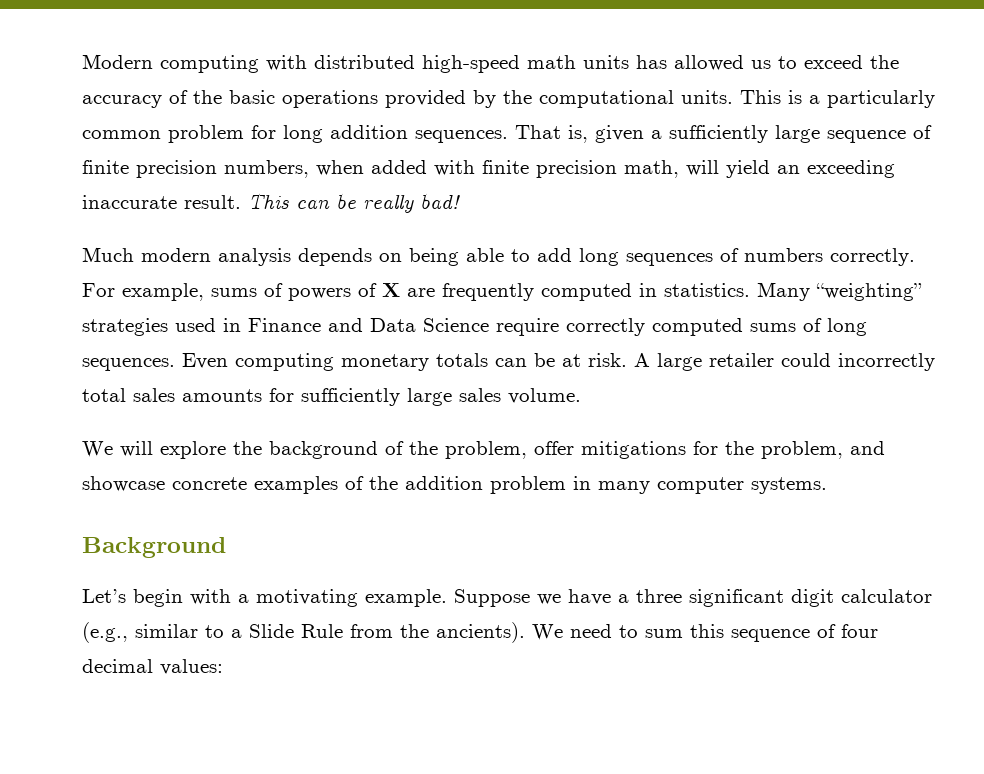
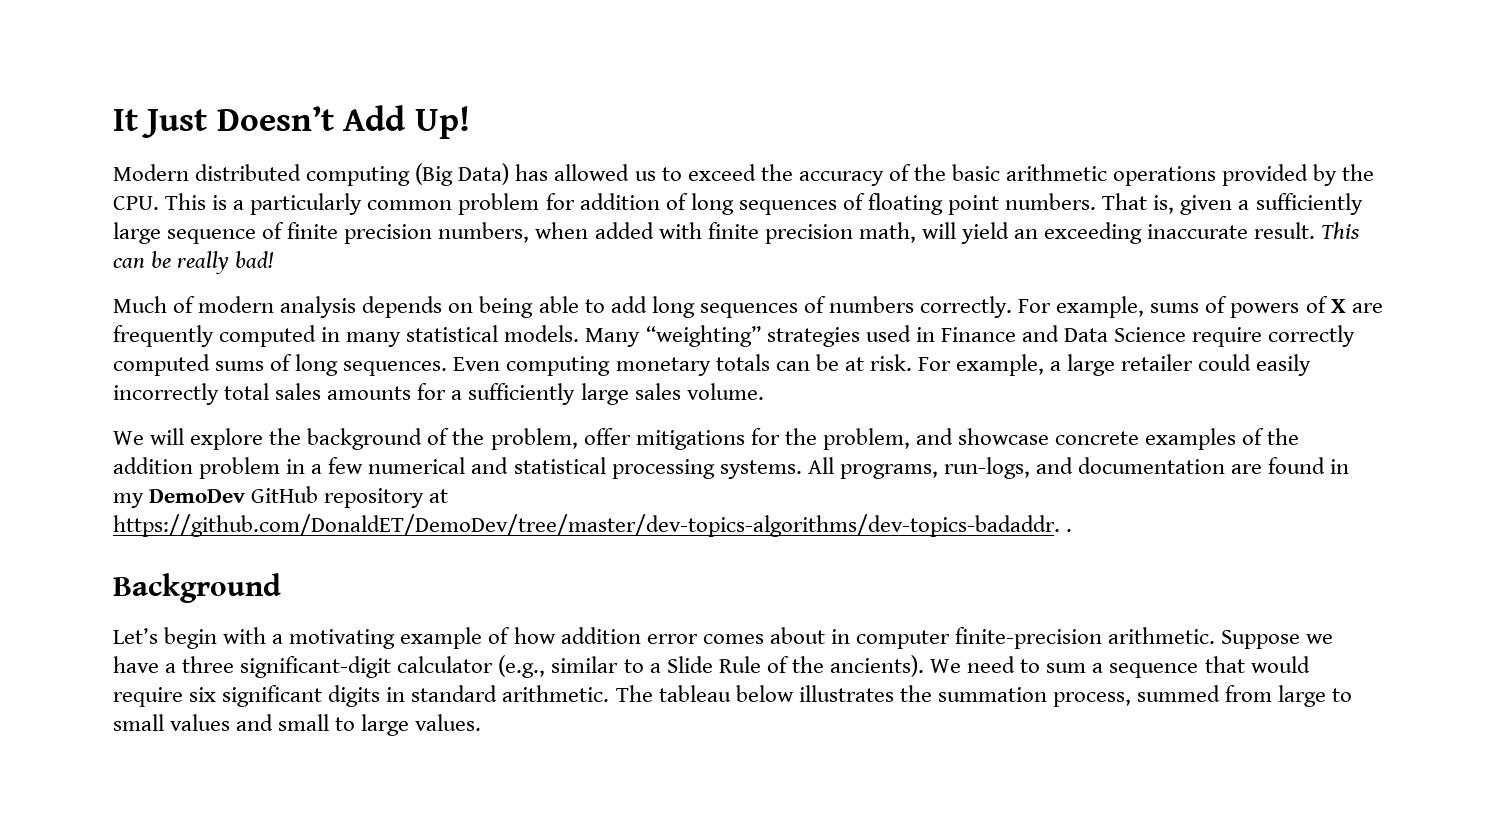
[82,54,629,73] Modern computing with distributed high-speed math units -> [113,105,470,139] [113,163,510,186] It Just Doesn’t Add Up! // Modern distributed computing (Big Data)
(275, 97) none -> [1006,164,1108,181] arithmetic
[539,90,733,108] computational units. -> [113,196,159,210] CPU.
[283,125,508,143] long addition sequences. -> [579,193,1097,215] addition of long sequences of floating point numbers.
(134, 254) none -> [173,296,196,313] of
[664,283,750,297] statistics. -> [346,325,580,347] many statistical models.
[634,353,650,367] A -> [917,354,1062,376] For example, a
(831, 360) none -> [1256,354,1312,376] easily
(294, 395) none -> [451,390,463,400] a
[598,477,827,494] many computer systems. -> [311,457,1350,479] [113,486,449,508] [113,514,1073,537] a few numerical and statistical processing systems. All programs, run-logs, and documentation are found in my DemoDev GitHub repository at https://github.com/DonaldET/DemoDev/tree/master/dev-topics-algorithms/dev-topics-badaddr. .
[365,589,447,607] example. -> [400,627,1216,649] example of how addition error comes about in computer finite-precision arithmetic.
[689,589,834,607] significant digit -> [240,656,392,678] significant-digit
[350,624,393,638] from -> [766,656,789,673] of
[690,624,878,642] [82,659,223,675] this sequence of four decimal values: -> [1092,656,1310,678] [113,685,1353,707] [113,714,482,736] a sequence that would require six significant digits in standard arithmetic. The tableau below illustrates the summation process, summed from large to small values and small to large values.

